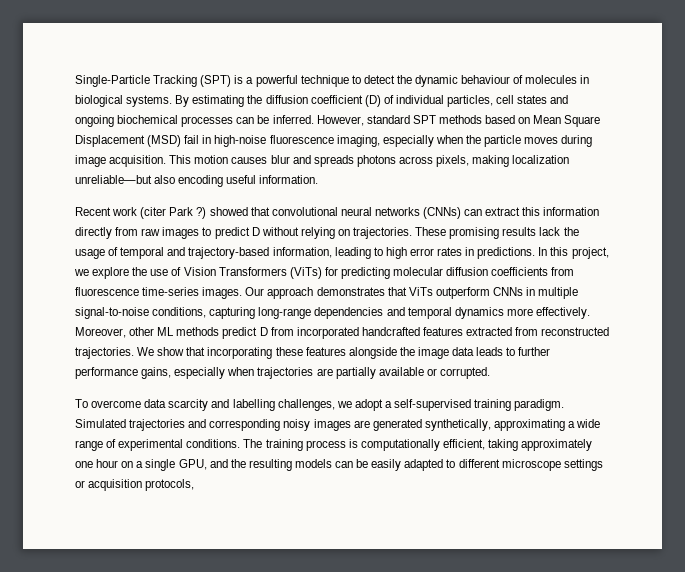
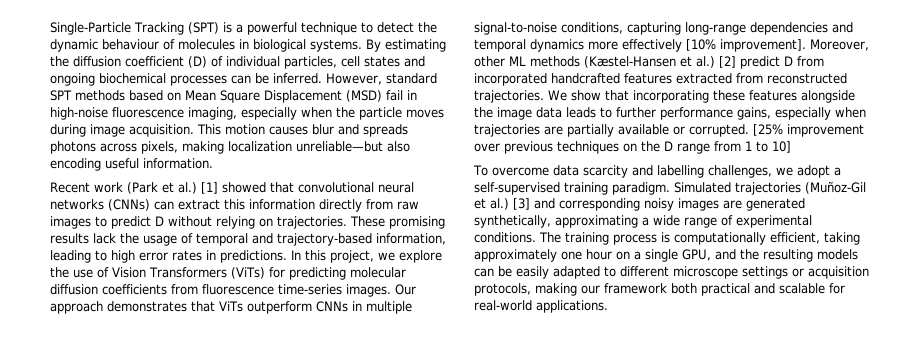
[140,207,207,219] (citer Park ?) -> [127,182,218,194] (Park et al.) [1]
[535,307,590,319] effectively. -> [622,39,806,52] effectively [10% improvement].
(220, 331) none -> [584,56,736,68] (Kæstel-Hansen et al.) [2]
(490, 373) none -> [753,124,864,137] [474,141,791,154] [25% improvement over previous techniques on the D range from 1 to 10]
(186, 425) none -> [805,181,866,194] [474,198,530,210] (Muñoz-Gil et al.) [3]
(195, 485) none -> [535,283,845,296] [474,300,608,313] making our framework both practical and scalable for real-world applications.

